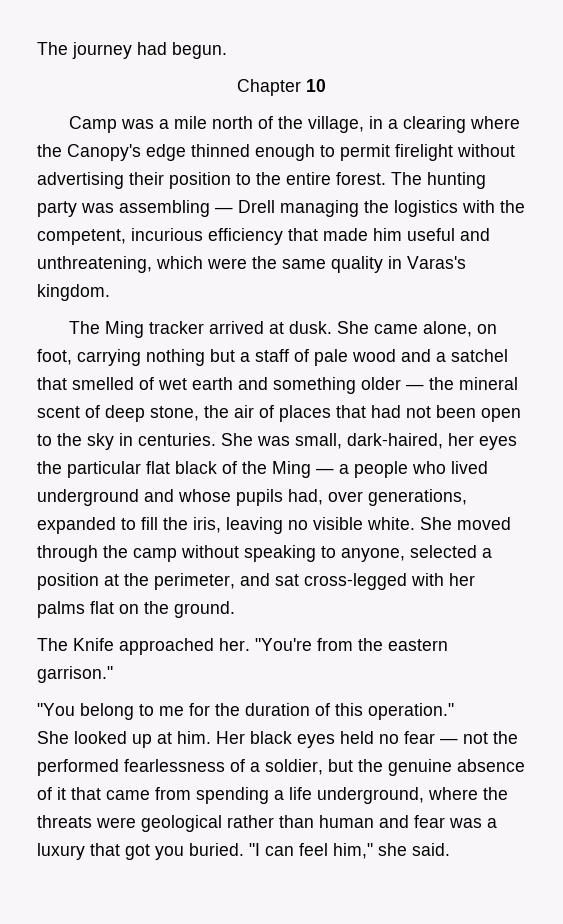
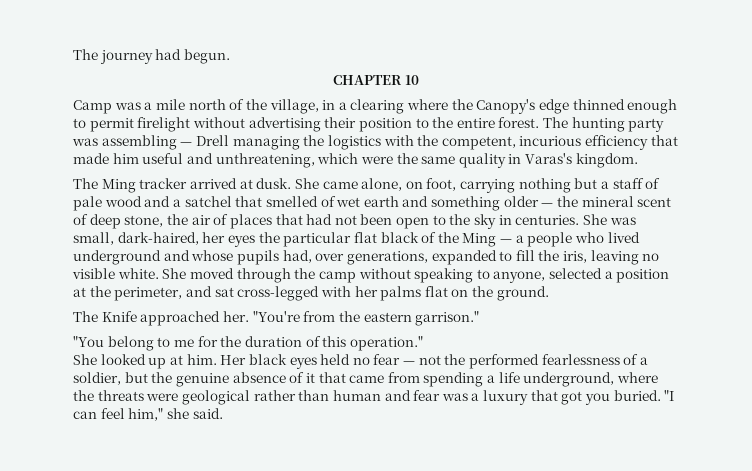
[237,79,301,96] Chapter -> [333,75,403,85] CHAPTER

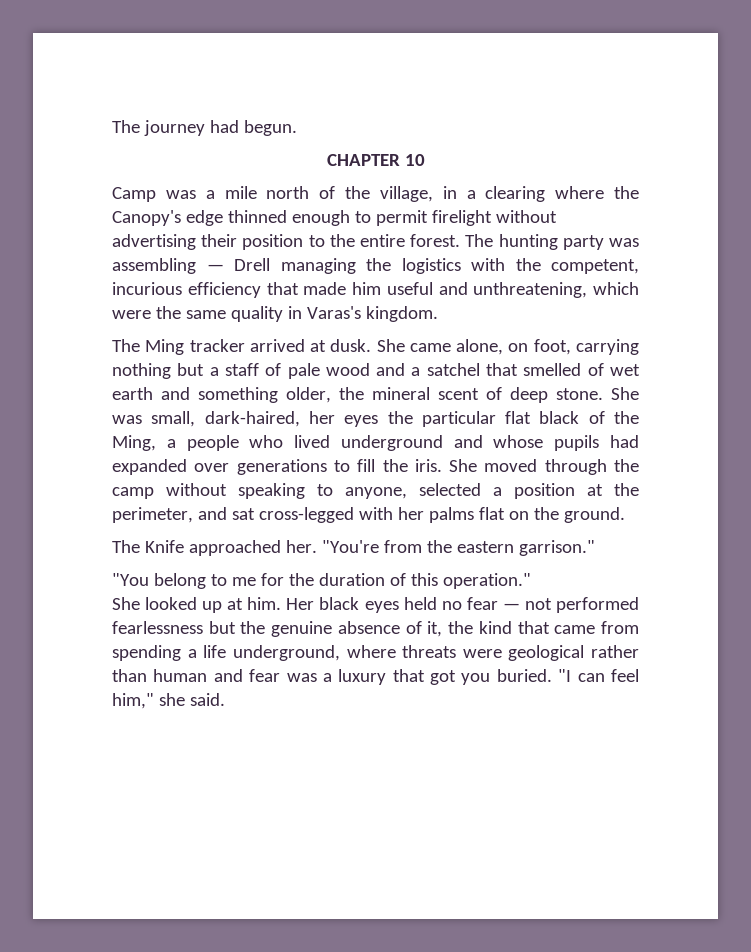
[503,196,554,207] older — -> [286,387,331,403] older,
[124,214,580,229] stone, the air of places that had not been open to the sky in centuries. -> [556,388,603,400] stone.
[462,233,513,247] Ming — -> [112,435,156,451] Ming,
[282,250,660,265] [72,268,159,279] had, over generations, expanded to fill the iris, leaving no visible white. -> [610,435,639,448] [112,459,442,475] had expanded over generations to fill the iris.
[444,354,466,365] the -> (552, 604) none
[623,354,648,365] [73,372,121,385] of a soldier, -> (203, 627) none
[305,373,315,383] it -> [427,621,512,637] it, the kind
[73,390,94,401] the -> (396, 651) none

